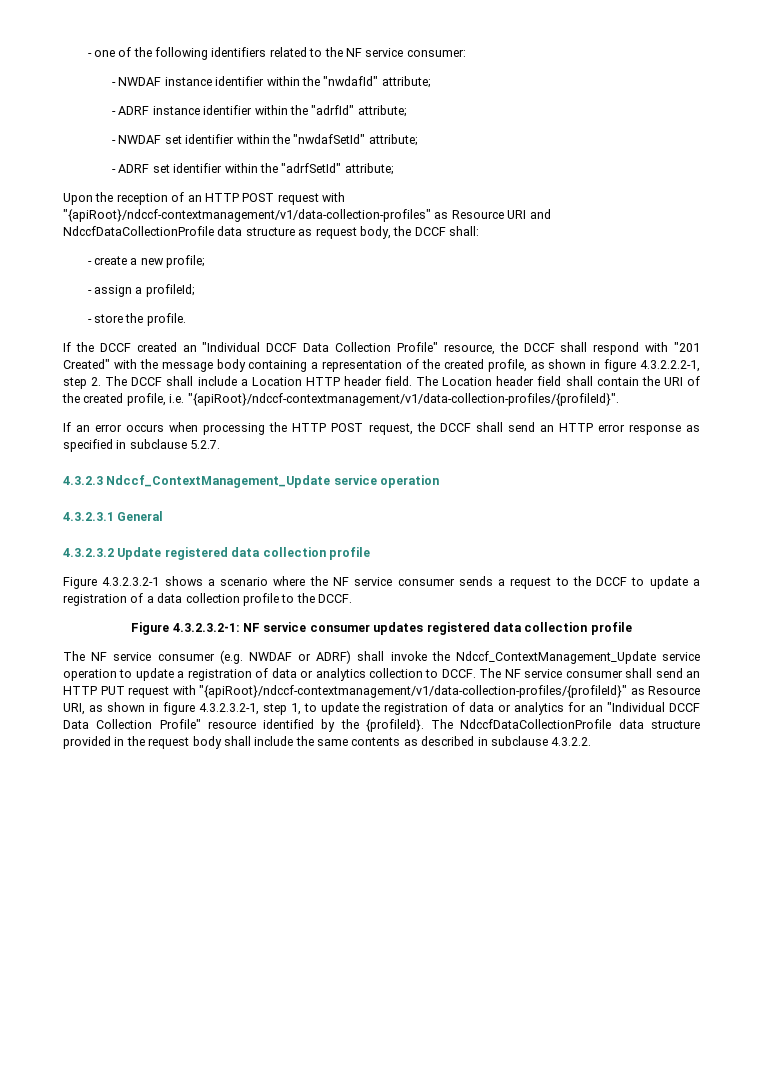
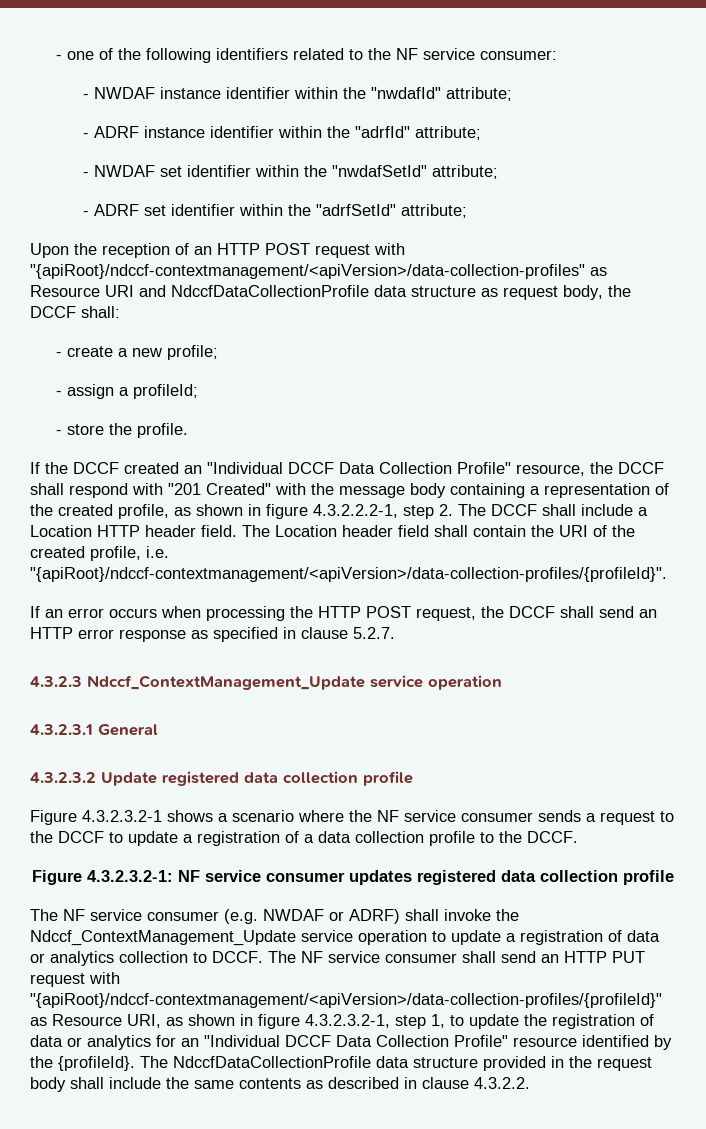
[63,209,431,222] "{apiRoot}/ndccf-contextmanagement/v1/data-collection-profiles" -> [30,264,585,279] "{apiRoot}/ndccf-contextmanagement/<apiVersion>/data-collection-profiles"
[187,393,619,406] "{apiRoot}/ndccf-contextmanagement/v1/data-collection-profiles/{profileId}". -> [30,567,667,582] "{apiRoot}/ndccf-contextmanagement/<apiVersion>/data-collection-profiles/{profileId}".
[129,439,187,449] subclause -> [301,627,348,639] clause
[199,685,627,698] "{apiRoot}/ndccf-contextmanagement/v1/data-collection-profiles/{profileId}" -> [30,993,662,1008] "{apiRoot}/ndccf-contextmanagement/<apiVersion>/data-collection-profiles/{profileId}"
[490,736,548,746] subclause -> [422,1077,469,1089] clause

